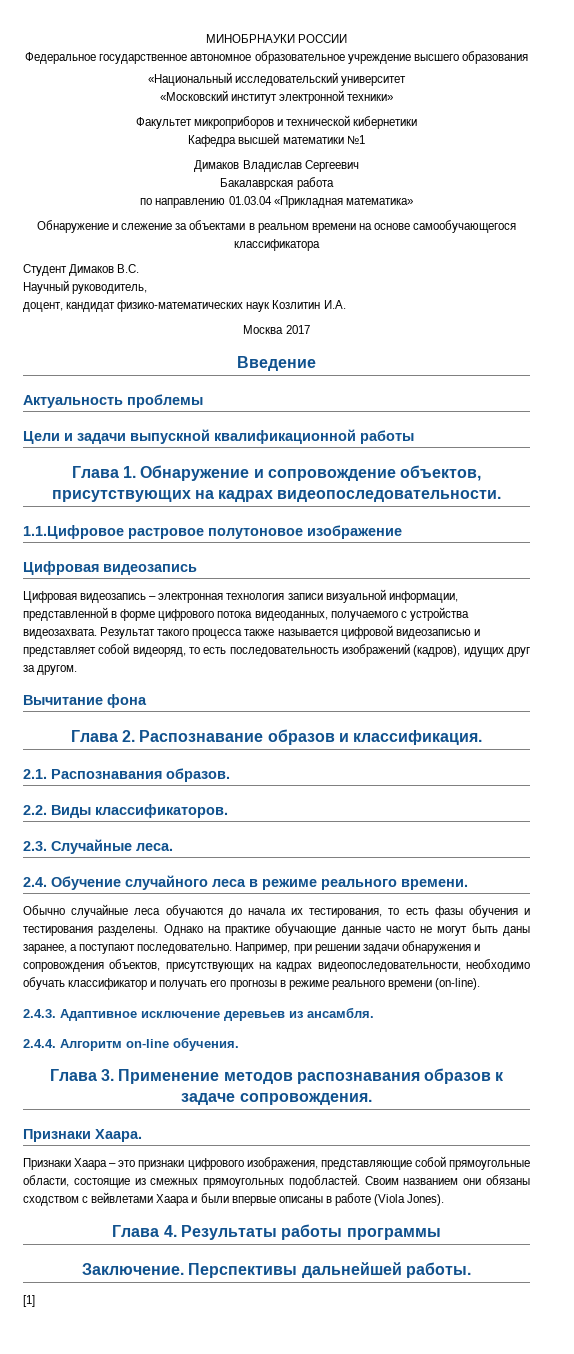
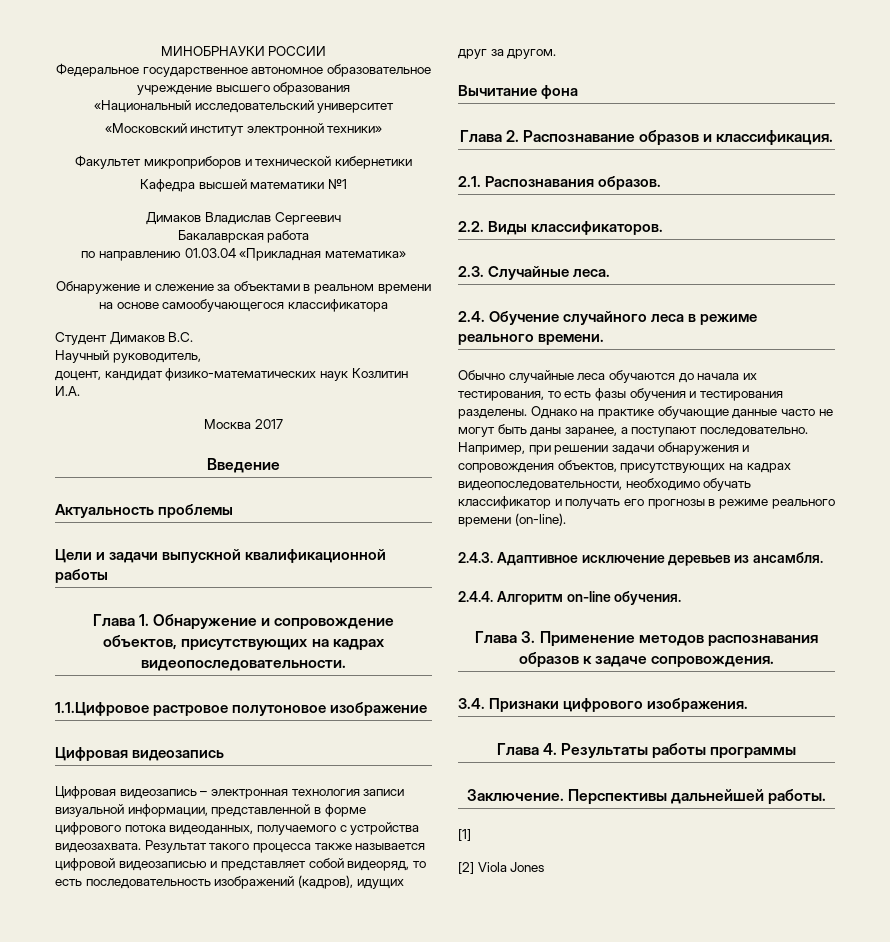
[23,1129,142,1142] [23,1156,530,1170] [23,1174,530,1188] [23,1192,445,1206] Признаки Хаара. // Признаки Хаара – это признаки цифрового изображения, представляющие собой прямоугольные области, состоящие из смежных прямоугольных подобластей. Своим названием они обязаны сходством с вейвлетами Хаара и были впервые описаны в работе (Viola Jones). -> [458,698,749,712] 3.4. Признаки цифрового изображения.
(35, 1301) none -> [458,862,545,874] // [2] Viola Jones

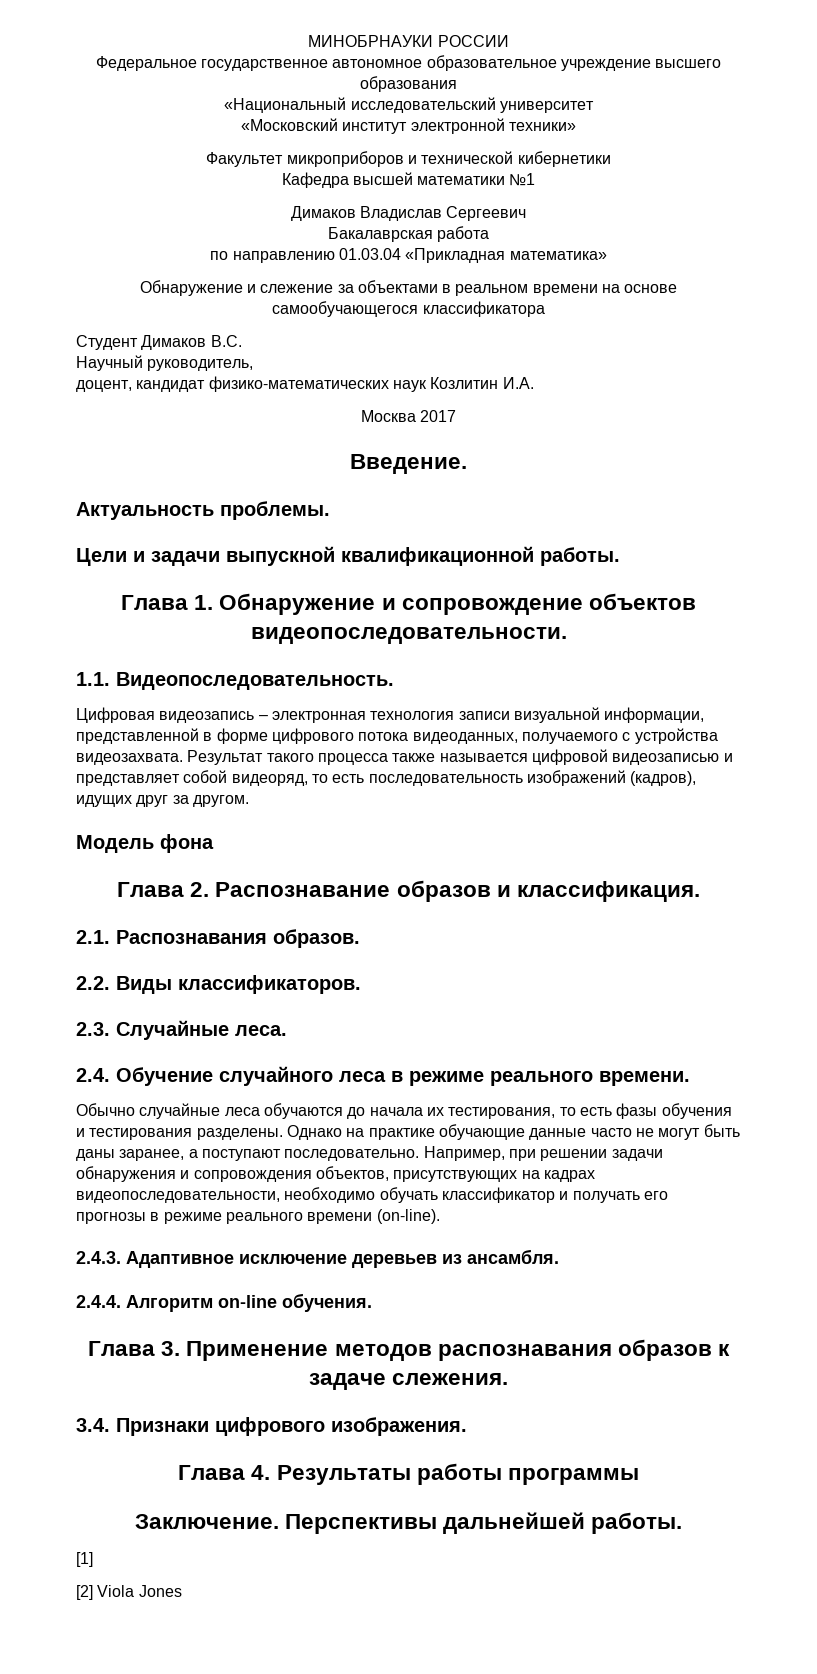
[207,458,280,473] Введение -> [350,454,467,474] Введение.
[158,504,234,518] проблемы -> [220,501,330,520] проблемы.
[55,569,108,583] работы -> [540,547,620,566] работы.
[103,635,385,651] [141,660,346,671] [55,702,428,716] [55,747,225,761] объектов, присутствующих на кадрах видеопоследовательности. // 1.1.Цифровое растровое полутоновое изображение // Цифровая видеозапись -> [588,593,696,610] [250,627,567,644] [76,672,394,690] объектов видеопоследовательности. // 1.1. Видеопоследовательность.
[458,85,537,96] Вычитание -> [76,835,154,853] Модель
[651,656,775,668] сопровождения. -> [392,1373,509,1385] слежения.

